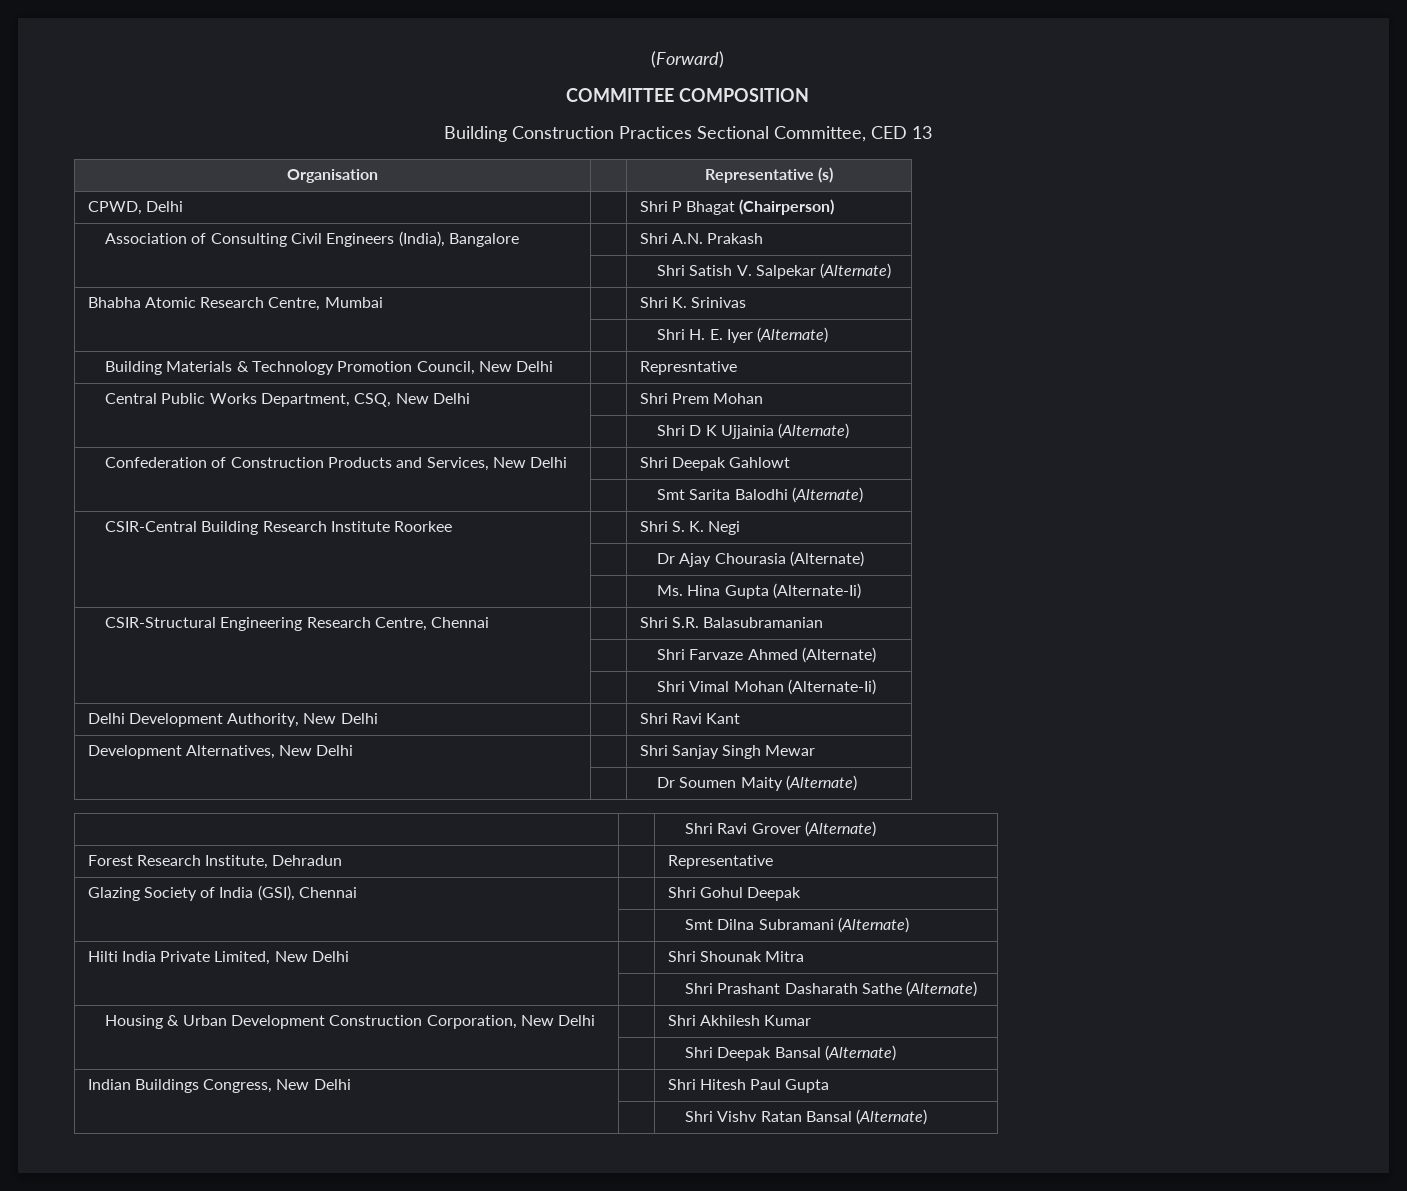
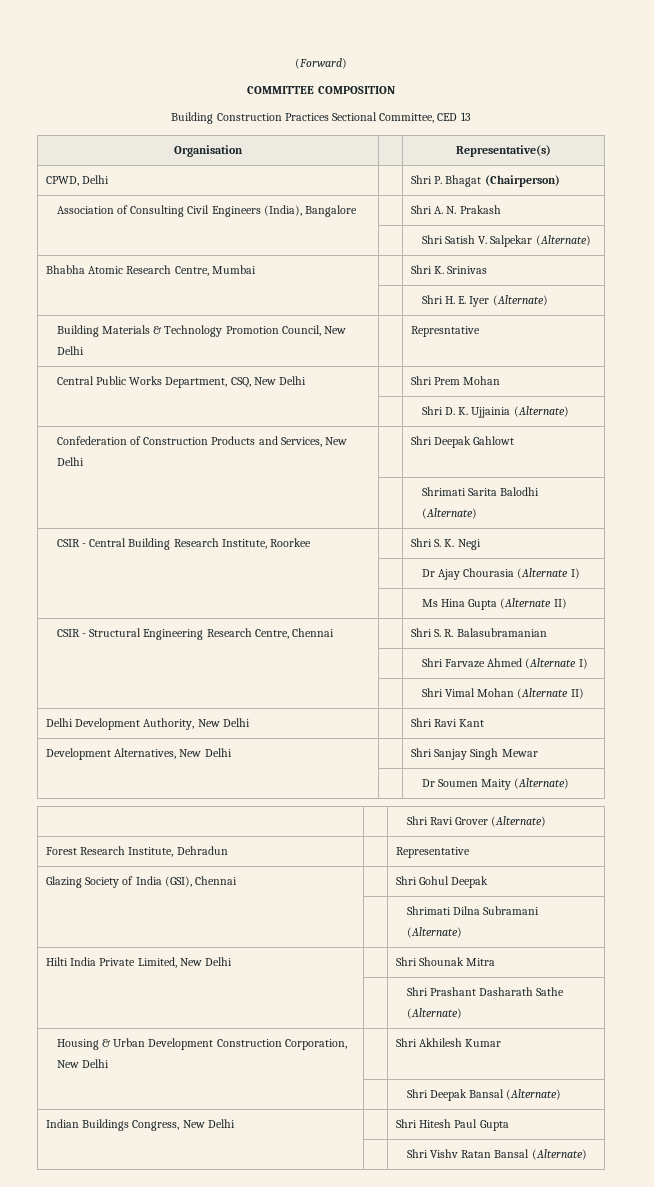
[704,167,834,183] Representative (s) -> [456,145,551,157] Representative(s)
[671,201,682,212] P -> [434,176,443,184] P.
[671,233,703,244] A.N. -> [434,206,457,214] A. N.
[689,425,717,436] D K -> [444,407,469,415] D. K.
[657,489,686,500] Smt -> [421,487,466,496] Shrimati
[105,521,198,532] CSIR-Central -> [56,538,127,547] CSIR - Central
[331,521,391,532] Institute -> [221,539,267,549] Institute,
[790,551,865,567] [657,583,862,599] [105,617,217,628] (Alternate) // | | Ms. Hina Gupta (Alternate-Ii) // CSIR-Structural -> [517,568,580,579] [421,598,567,610] [56,628,142,637] (Alternate I) // | | Ms Hina Gupta (Alternate II) // CSIR - Structural
[671,617,699,628] S.R. -> [434,629,454,637] S. R.
[802,647,877,663] (Alternate) -> [525,658,588,669] (Alternate I)
[788,679,877,695] (Alternate-Ii) -> [517,688,584,699] (Alternate II)
[685,919,714,930] Smt -> [406,906,451,915] Shrimati

